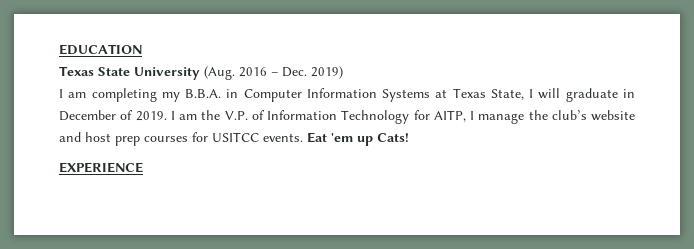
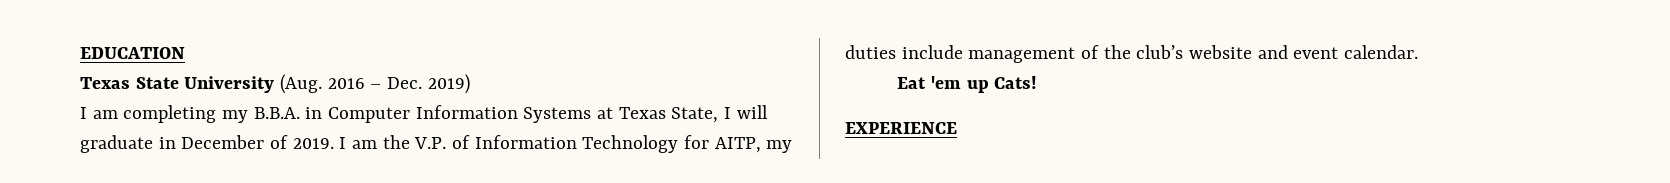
[470,110,635,124] [59,132,303,146] I manage the club’s website and host prep courses for USITCC events. -> [766,140,793,153] [845,45,1419,63] my duties include management of the club’s website and event calendar. //

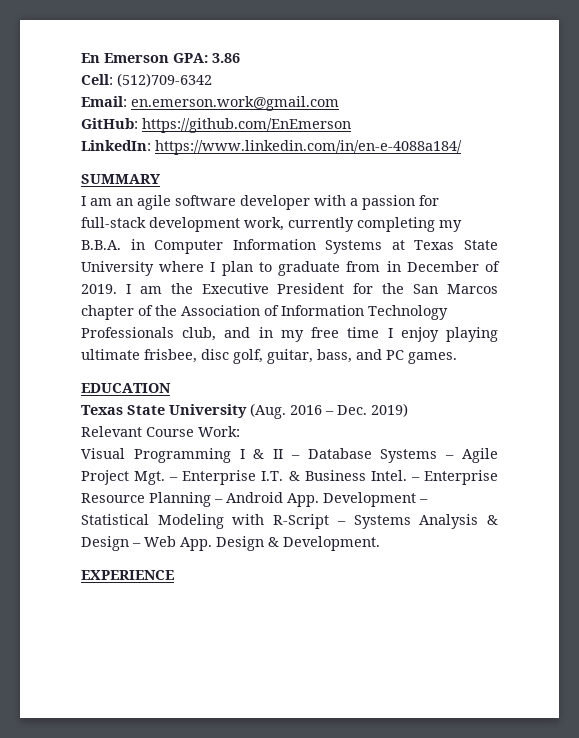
(80, 53) none -> [81,53,240,63] [81,73,212,87] [81,96,339,111] [81,118,351,133] [81,140,462,155] [81,174,161,184] [81,195,439,210] [81,217,462,232] [81,239,498,254] [81,261,501,276] [81,283,499,294] [81,305,448,320] [81,327,499,342] [81,349,457,364] En Emerson GPA: 3.86 // Cell: (512)709-6342 // Email: en.emerson.work@gmail.com // GitHub: https://github.com/EnEmerson // LinkedIn: https://www.linkedin.com/in/en-e-4088a184/ // SUMMARY // I am an agile software developer with a passion for full-stack development work, currently completing my B.B.A. in Computer Information Systems at Texas State University where I plan to graduate from in December of 2019. I am the Executive President for the San Marcos chapter of the Association of Information Technology Professionals club, and in my free time I enjoy playing ultimate frisbee, disc golf, guitar, bass, and PC games. //
[80,105,768,123] [80,135,793,153] [845,45,1419,63] [897,76,1038,93] I am completing my B.B.A. in Computer Information Systems at Texas State, I will graduate in December of 2019. I am the V.P. of Information Technology for AITP, my duties include management of the club’s website and event calendar. // Eat 'em up Cats! -> [81,426,240,437] [81,448,498,463] [81,470,498,485] [81,492,428,507] [81,514,499,529] [81,536,380,551] Relevant Course Work: // Visual Programming I & II – Database Systems – Agile Project Mgt. – Enterprise I.T. & Business Intel. – Enterprise Resource Planning – Android App. Development – Statistical Modeling with R-Script – Systems Analysis & Design – Web App. Design & Development.

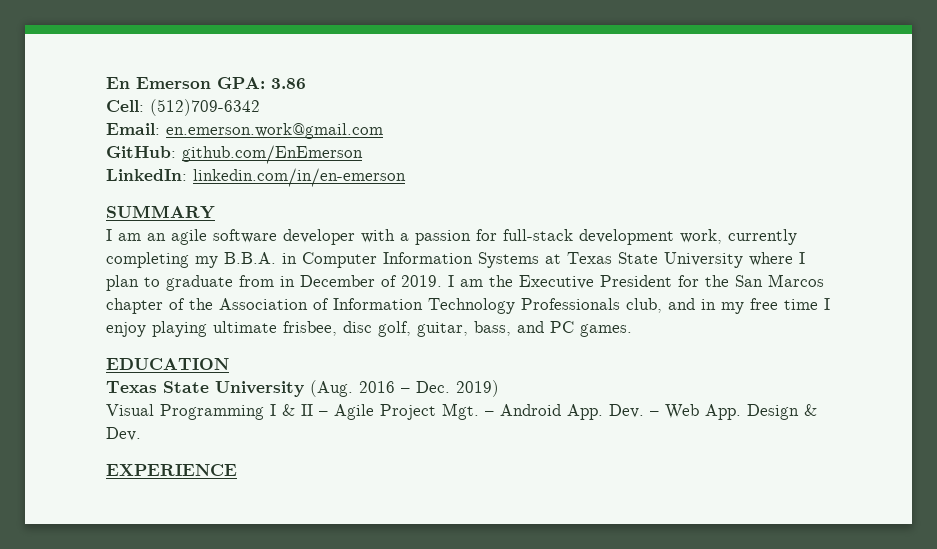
[142,118,351,133] https://github.com/EnEmerson -> [182,145,363,164] github.com/EnEmerson
[155,140,462,155] https://www.linkedin.com/in/en-e-4088a184/ -> [193,168,406,187] linkedin.com/in/en-emerson
[81,426,240,437] // Relevant Course Work: -> (499, 388) none
[307,448,455,463] Database Systems – -> (328, 413) none
[182,470,498,485] [81,492,428,507] [81,514,499,529] [81,536,129,551] Enterprise I.T. & Business Intel. – Enterprise Resource Planning – Android App. Development – Statistical Modeling with R-Script – Systems Analysis & Design -> [500,404,644,420] Android App. Dev.
[283,536,380,551] Development. -> [106,427,141,441] Dev.

